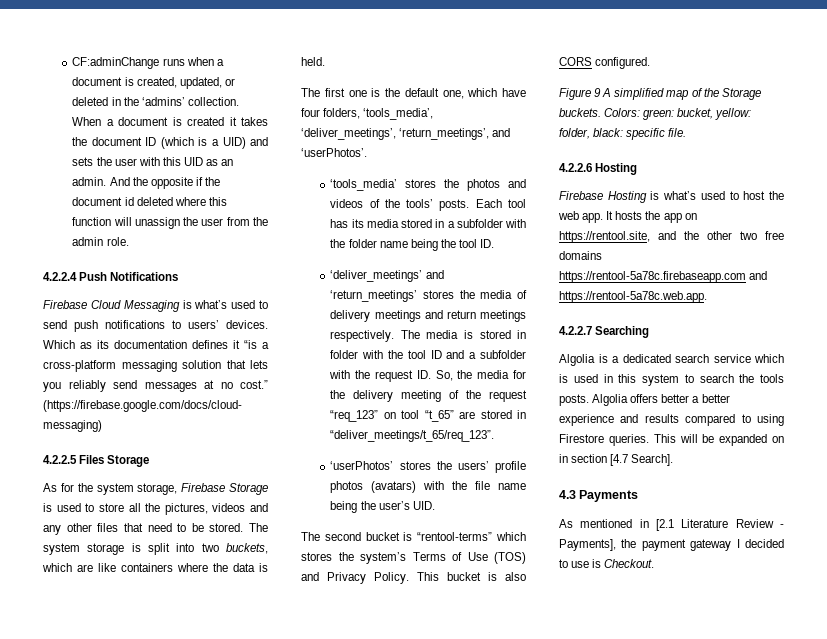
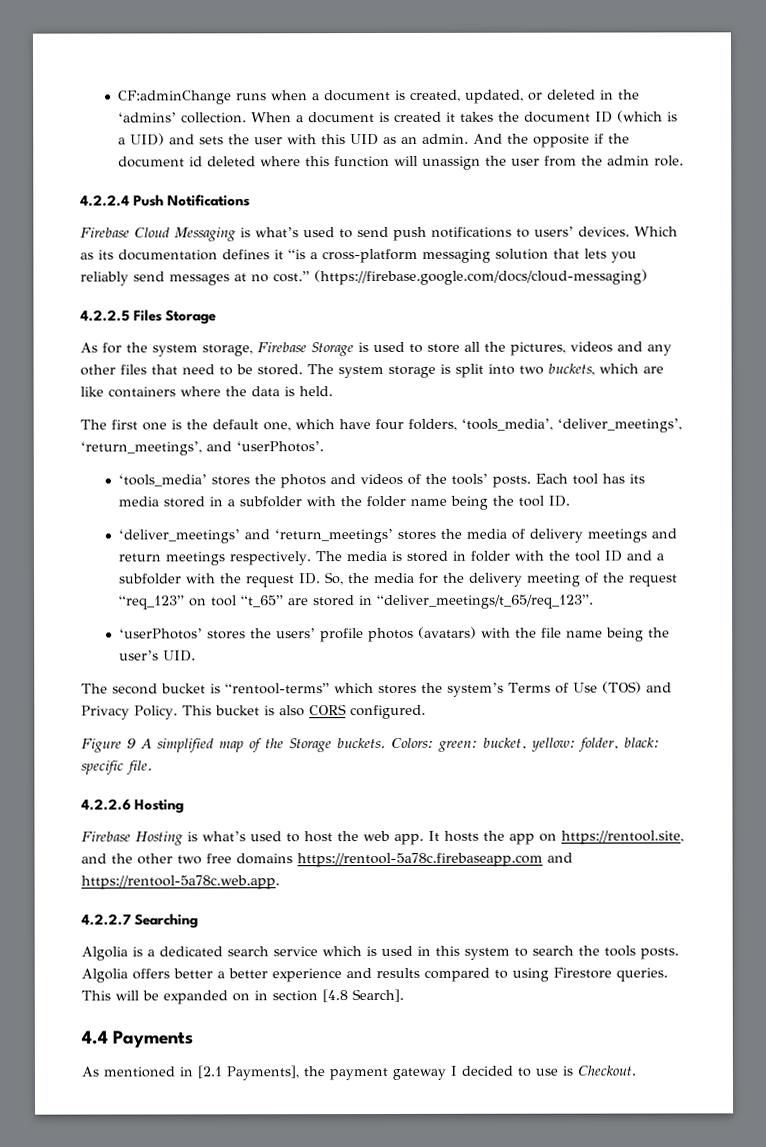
[610,454,629,466] [4.7 -> [322,989,348,1003] [4.8
[559,490,576,499] 4.3 -> [81,1030,108,1045] 4.4
[681,519,784,528] Literature Review - -> (222, 1072) none

